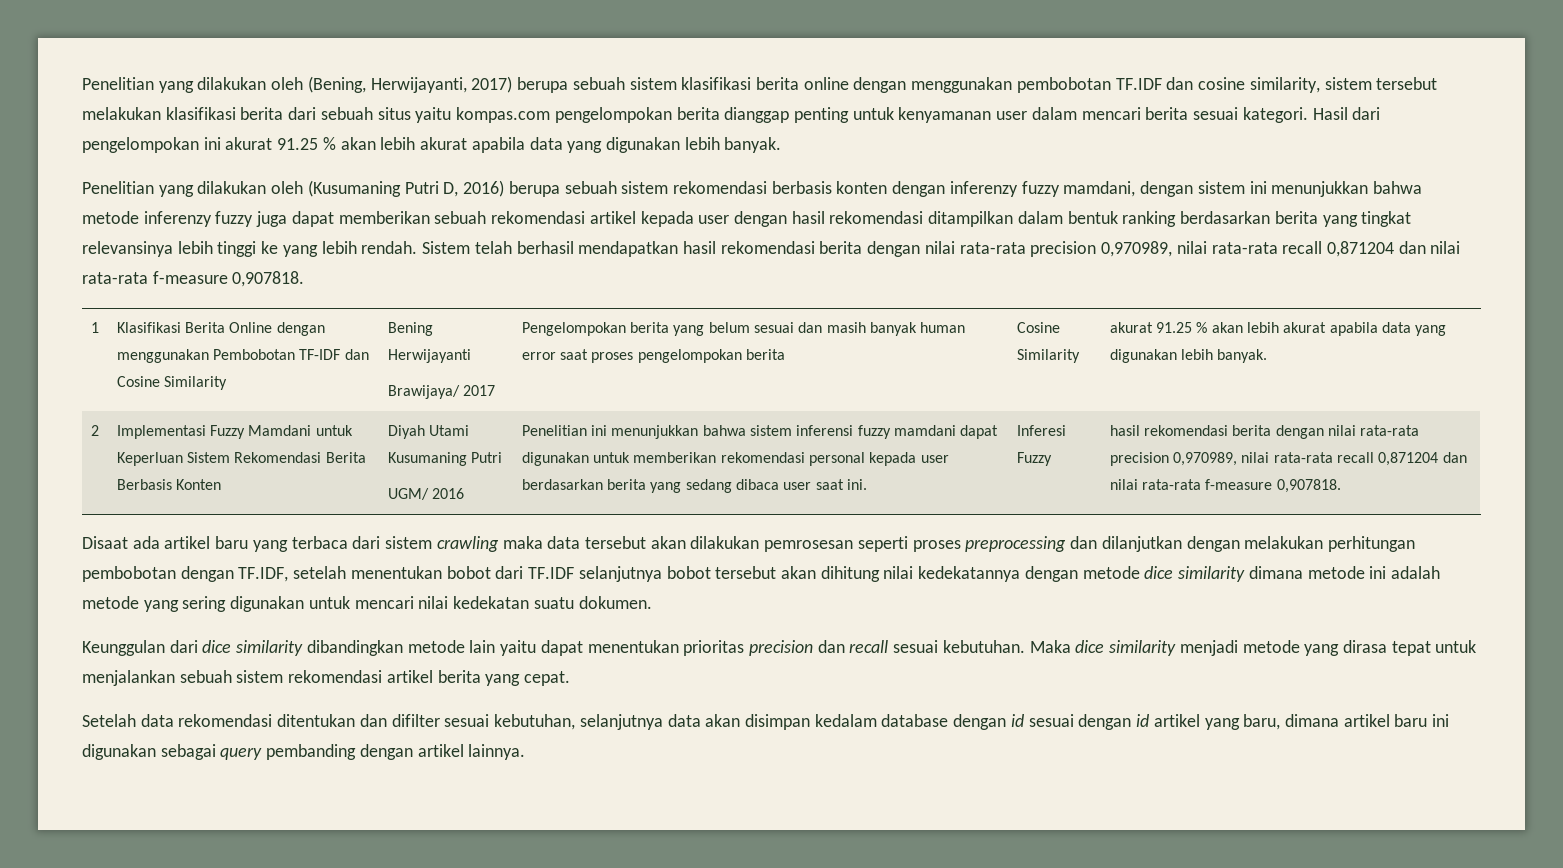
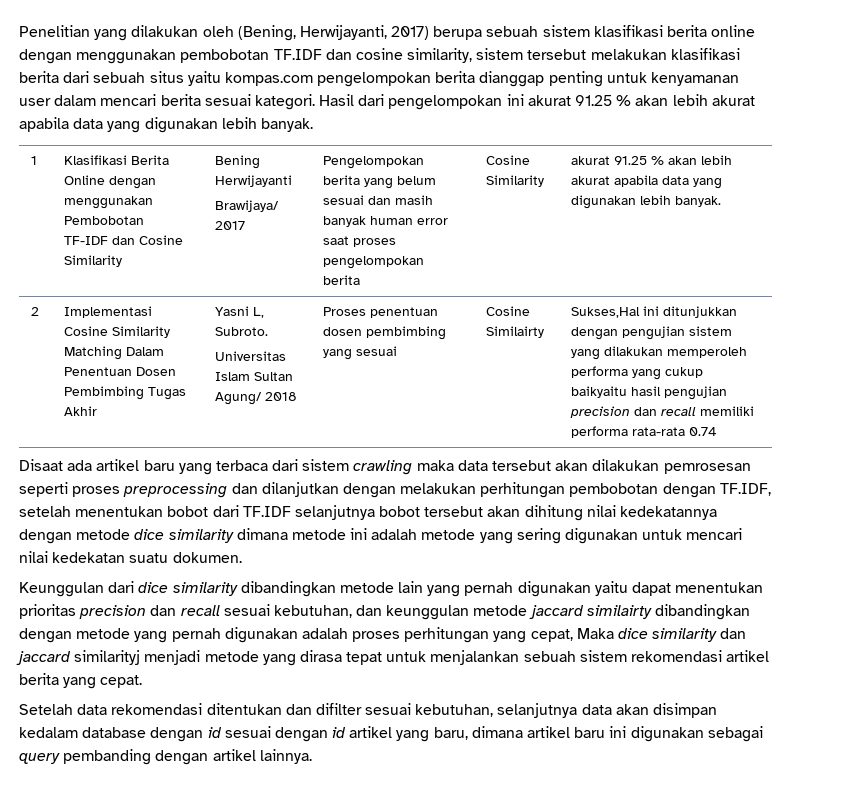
[82,180,1422,197] [82,211,1412,227] [82,241,1461,257] [82,271,305,287] // Penelitian yang dilakukan oleh (Kusumaning Putri D, 2016) berupa sebuah sistem rekomendasi berbasis konten dengan inferenzy fuzzy mamdani, dengan sistem ini menunjukkan bahwa metode inferenzy fuzzy juga dapat memberikan sebuah rekomendasi artikel kepada user dengan hasil rekomendasi ditampilkan dalam bentuk ranking berdasarkan berita yang tingkat relevansinya lebih tinggi ke yang lebih rendah. Sistem telah berhasil mendapatkan hasil rekomendasi berita dengan nilai rata-rata precision 0,970989, nilai rata-rata recall 0,871204 dan nilai rata-rata f-measure 0,907818. -> (313, 125) none
[209,425,353,439] [116,452,366,466] [116,479,221,490] [387,425,469,439] [387,452,502,466] [387,488,464,500] [521,425,999,439] [521,452,949,466] [521,479,867,493] [1016,425,1066,436] [1016,452,1052,466] [1109,425,1420,439] [1109,452,1467,466] [1109,479,1341,493] Fuzzy Mamdani untuk Keperluan Sistem Rekomendasi Berita Berbasis Konten | Diyah Utami Kusumaning Putri // UGM/ 2016 | Penelitian ini menunjukkan bahwa sistem inferensi fuzzy mamdani dapat digunakan untuk memberikan rekomendasi personal kepada user berdasarkan berita yang sedang dibaca user saat ini. | Inferesi Fuzzy | hasil rekomendasi berita dengan nilai rata-rata precision 0,970989, nilai rata-rata recall 0,871204 dan nilai rata-rata f-measure 0,907818. -> [64,326,171,338] [64,346,165,360] [64,367,177,376] [64,386,187,400] [64,406,98,416] [215,306,265,318] [215,327,269,336] [215,351,287,361] [215,372,294,381] [215,392,298,405] [323,307,439,318] [323,326,447,340] [323,346,398,360] [486,306,531,316] [486,326,545,338] [571,306,738,318] [571,326,733,340] [571,346,748,360] [571,366,704,380] [571,386,728,400] [570,406,755,418] [571,426,718,438] Cosine Similarity Matching Dalam Penentuan Dosen Pembimbing Tugas Akhir | Yasni L, Subroto. // Universitas Islam Sultan Agung/ 2018 | Proses penentuan dosen pembimbing yang sesuai | Cosine Similairty | Sukses,Hal ini ditunjukkan dengan pengujian sistem yang dilakukan memperoleh performa yang cukup baikyaitu hasil pengujian precision dan recall memiliki performa rata-rata 0.74
(496, 646) none -> [427,581,591,597] yang pernah digunakan
[942,640,1177,656] kebutuhan. Maka dice similarity -> [273,604,751,620] [19,627,747,643] [16,650,141,665] kebutuhan, dan keunggulan metode jaccard similairty dibandingkan dengan metode yang pernah digunakan adalah proses perhitungan yang cepat, Maka dice similarity dan jaccard similarityj

